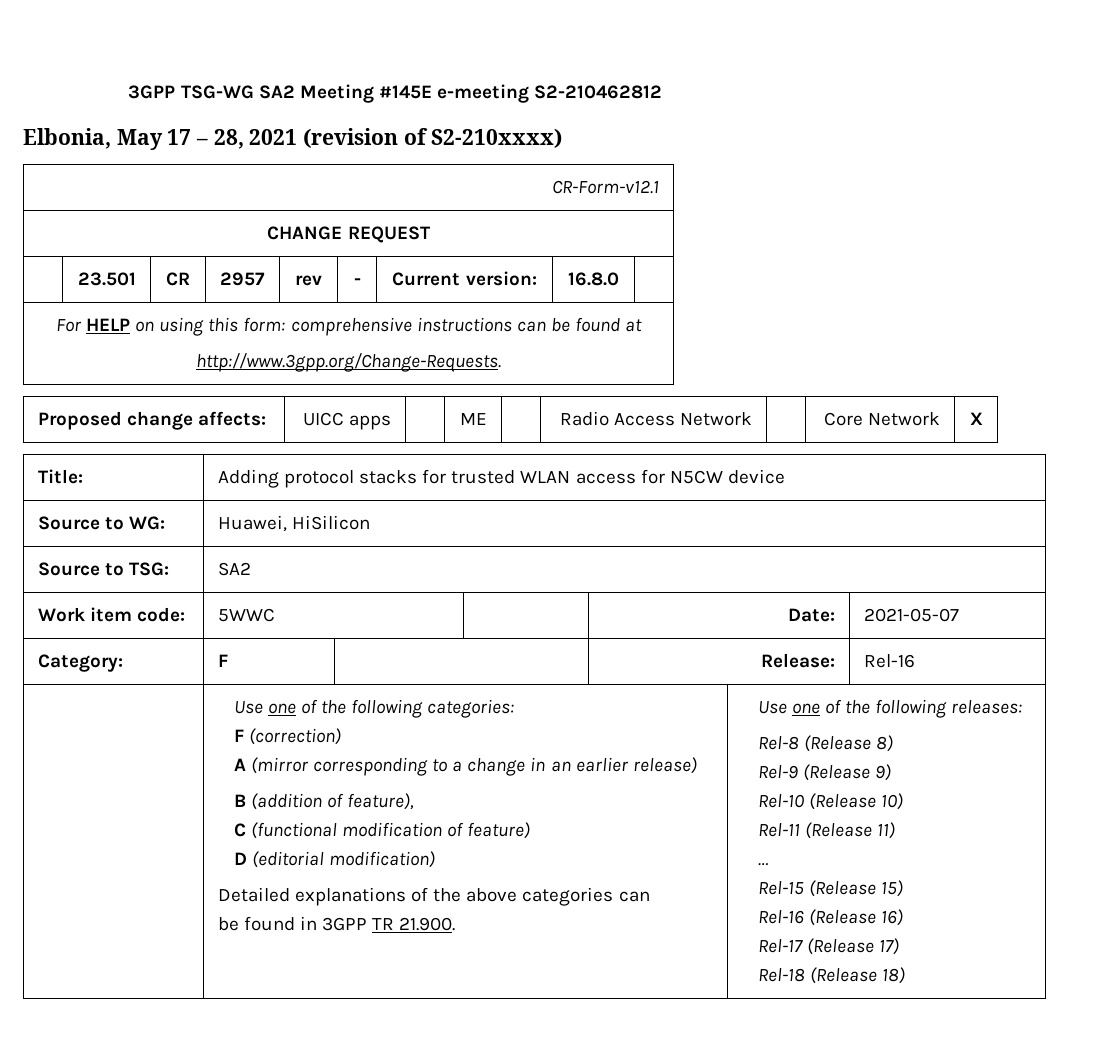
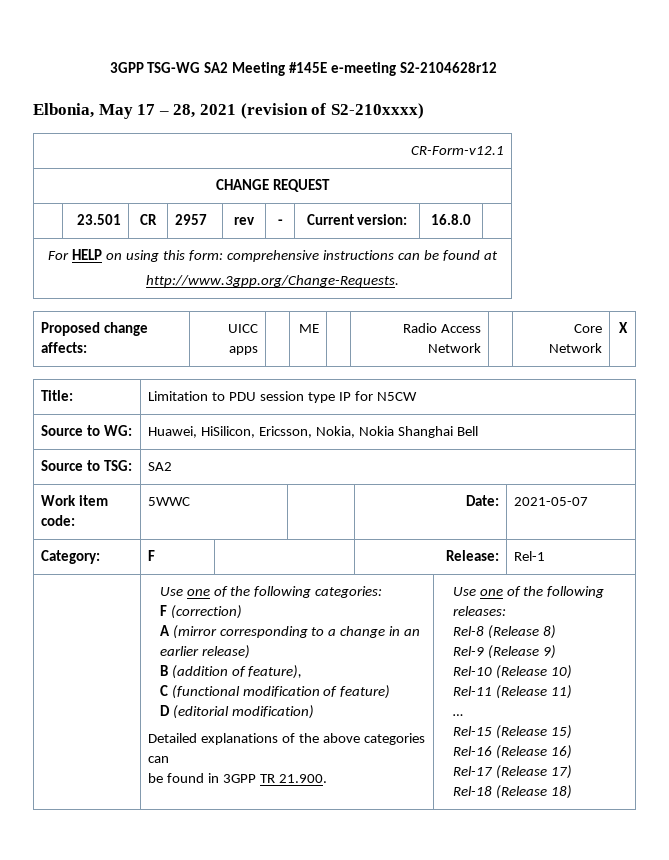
[534,85,663,99] S2-210462812 -> [400,62,498,73] S2-2104628r12
[217,469,636,488] Adding protocol stacks for trusted WLAN access -> [148,391,351,403] Limitation to PDU session type IP
[727,469,785,484] device -> (417, 396) none
[291,515,370,530] HiSilicon -> [201,426,478,438] HiSilicon, Ericsson, Nokia, Nokia Shanghai Bell
[863,654,915,668] Rel-16 -> [514,551,546,561] Rel-1

